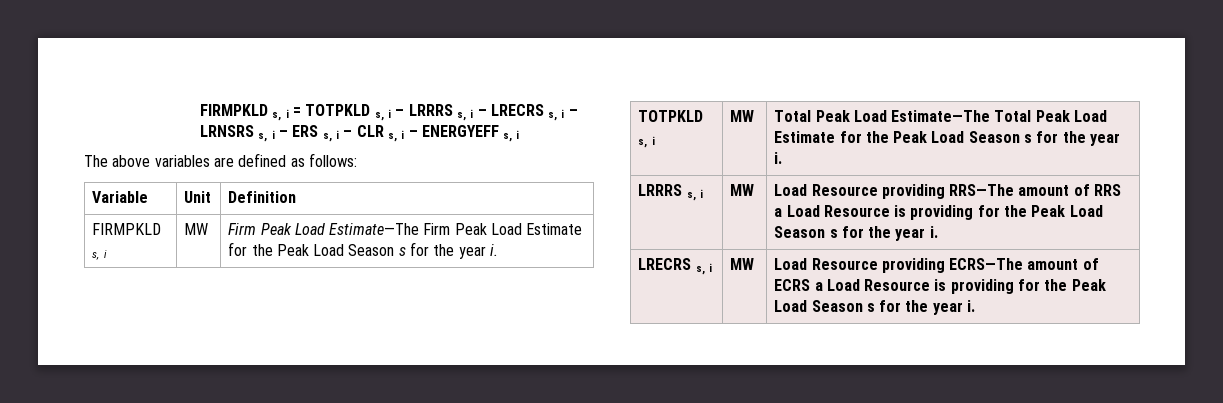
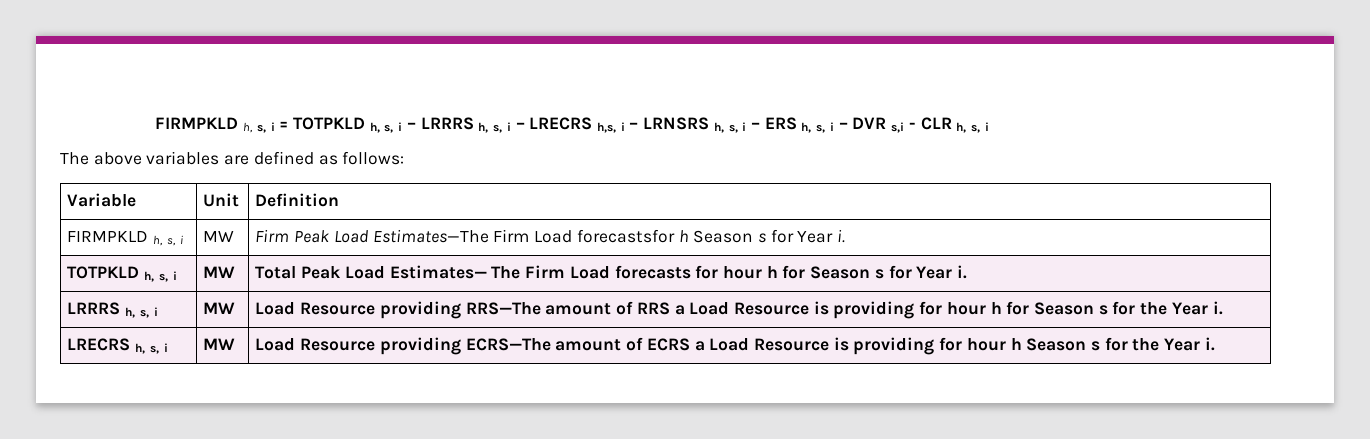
[199,104,268,116] FIRMPKLD -> [155,117,253,133] FIRMPKLD h,
(371, 110) none -> [369,122,380,133] h,
(453, 110) none -> [478,122,489,133] h,
[548,112,558,121] s, -> [596,122,616,133] h,s,
(254, 131) none -> [713,122,724,133] h,
[322,125,499,142] s, i – CLR s, i – ENERGYEFF -> [801,117,967,133] h, s, i – DVR s,i - CLR h,
(162, 229) none -> [153,235,163,246] h,
[329,223,583,235] [228,242,486,259] Estimate—The Firm Peak Load Estimate for the Peak Load Season s for the year -> [372,229,834,243] Estimates—The Firm Load forecastsfor h Season s for Year
(704, 116) none -> [144,271,155,282] h,
[891,110,1108,122] [774,131,1121,146] Estimate—The Total Peak Load Estimate for the Peak Load Season s for the year -> [389,265,953,279] Estimates— The Firm Load forecasts for hour h for Season s for Year
(683, 190) none -> [125,307,136,318] h,
[1004,205,1103,217] [774,226,926,241] the Peak Load Season s for the year -> [946,301,1208,315] hour h for Season s for the Year
(692, 264) none -> [135,343,146,354] h,
[1044,279,1106,291] [774,300,963,315] the Peak Load Season s for the year -> [966,337,1201,351] hour h Season s for the Year

